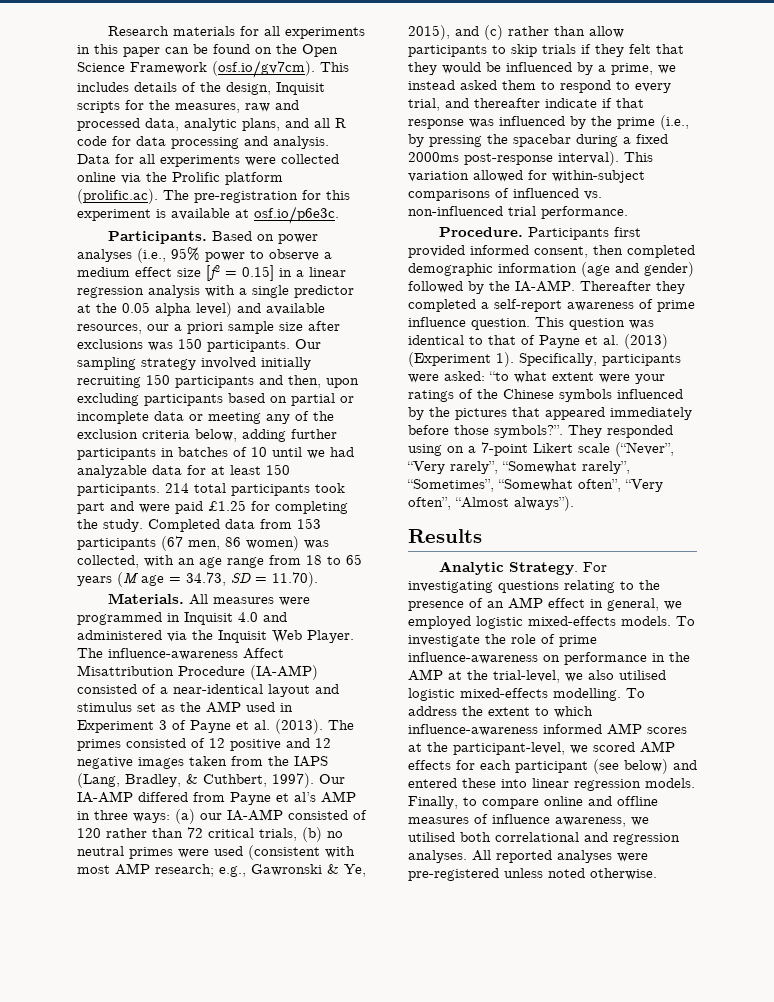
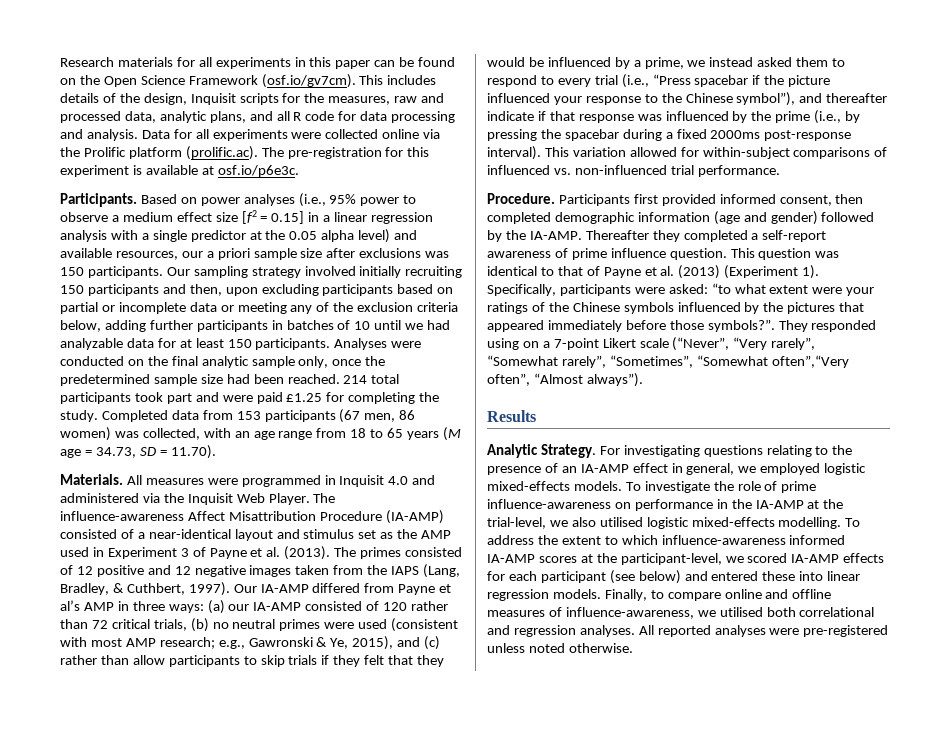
(160, 490) none -> [334,338,422,350] [60,356,386,368] [60,374,340,386] Analyses were conducted on the final analytic sample only, once the predetermined sample size had been reached.
[408,98,440,111] trial, -> [594,74,831,88] [487,92,796,106] trial (i.e., “Press spacebar if the picture influenced your response to the Chinese symbol”),
[578,479,663,492] often”, “Very -> [771,355,849,368] often”,“Very
[508,597,543,609] AMP -> [580,464,629,473] IA-AMP
[408,669,443,681] AMP -> [755,500,804,509] IA-AMP
[607,723,642,735] AMP -> [487,554,535,563] IA-AMP
[640,741,675,753] AMP -> [791,554,840,563] IA-AMP
[492,814,626,827] influence awareness, -> [565,607,694,619] influence-awareness,

